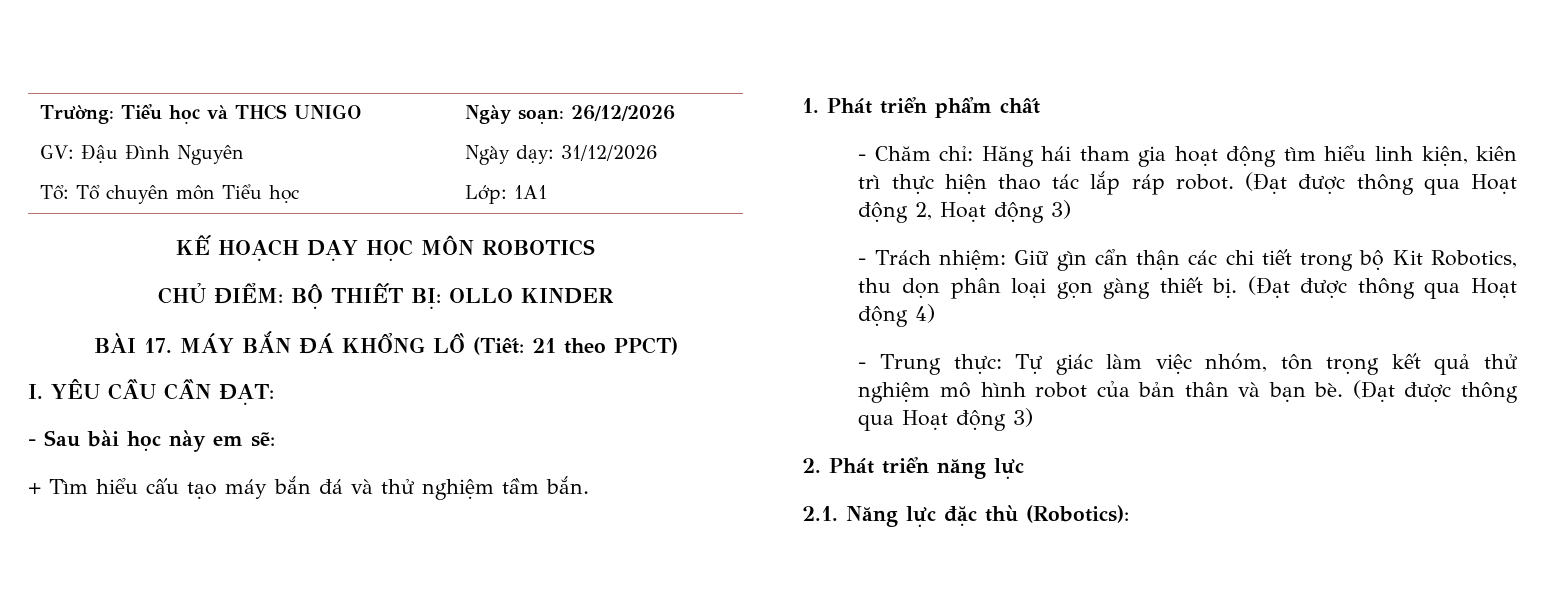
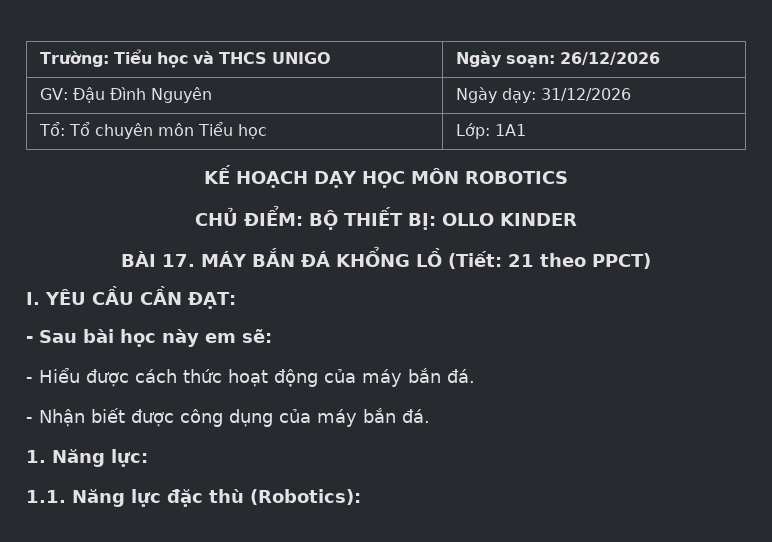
[28,476,589,500] [802,97,1040,118] [858,145,1518,167] [858,171,1518,195] [858,200,1072,223] [858,249,1517,271] [858,276,1517,299] [858,304,936,327] [858,353,1518,375] [858,380,1518,403] [858,408,1034,431] [802,457,1024,479] [802,506,838,521] + Tìm hiểu cấu tạo máy bắn đá và thử nghiệm tầm bắn. // 1. Phát triển phẩm chất // - Chăm chỉ: Hăng hái tham gia hoạt động tìm hiểu linh kiện, kiên trì thực hiện thao tác lắp ráp robot. (Đạt được thông qua Hoạt động 2, Hoạt động 3) // - Trách nhiệm: Giữ gìn cẩn thận các chi tiết trong bộ Kit Robotics, thu dọn phân loại gọn gàng thiết bị. (Đạt được thông qua Hoạt động 4) // - Trung thực: Tự giác làm việc nhóm, tôn trọng kết quả thử nghiệm mô hình robot của bản thân và bạn bè. (Đạt được thông qua Hoạt động 3) // 2. Phát triển năng lực // 2.1. -> [26,368,475,387] [26,408,430,427] [26,449,148,467] [26,490,66,503] - Hiểu được cách thức hoạt động của máy bắn đá. // - Nhận biết được công dụng của máy bắn đá. // 1. Năng lực: // 1.1.

